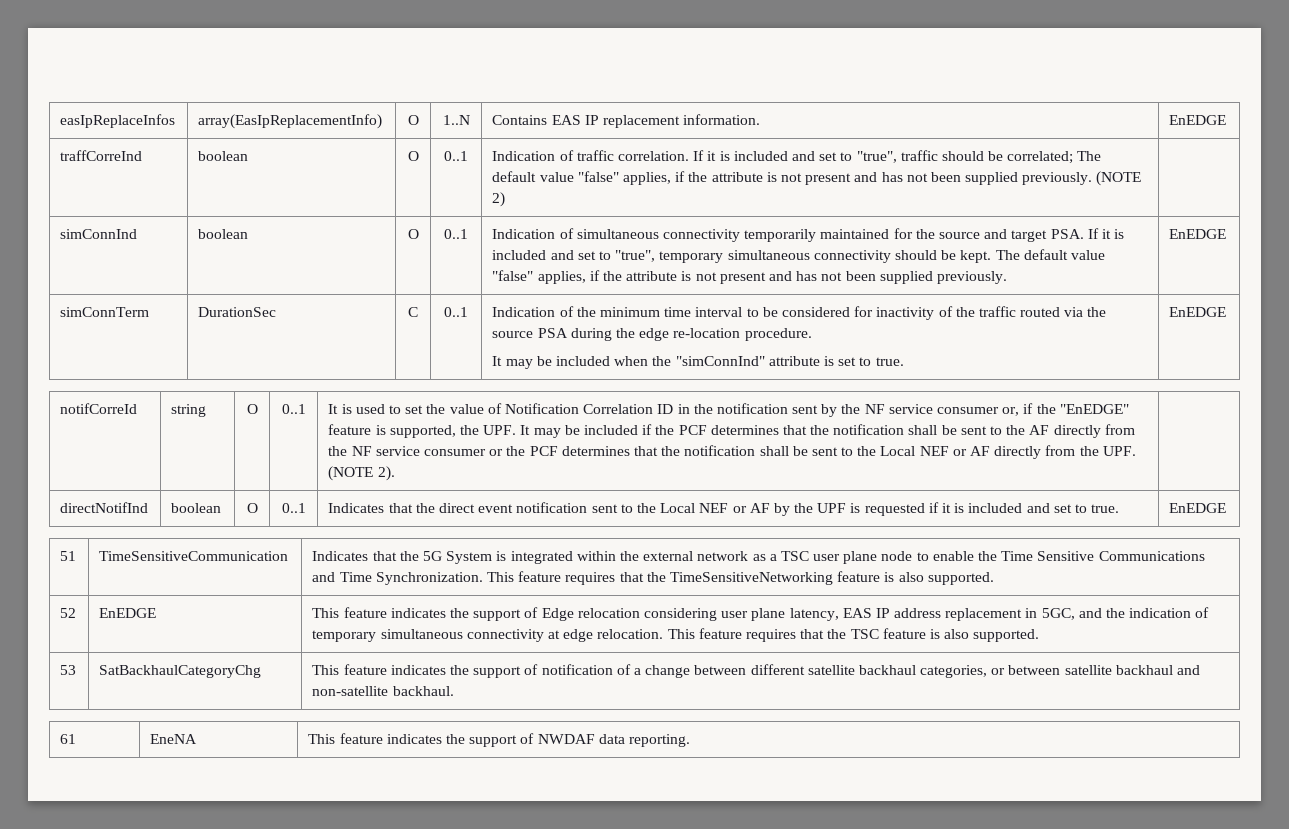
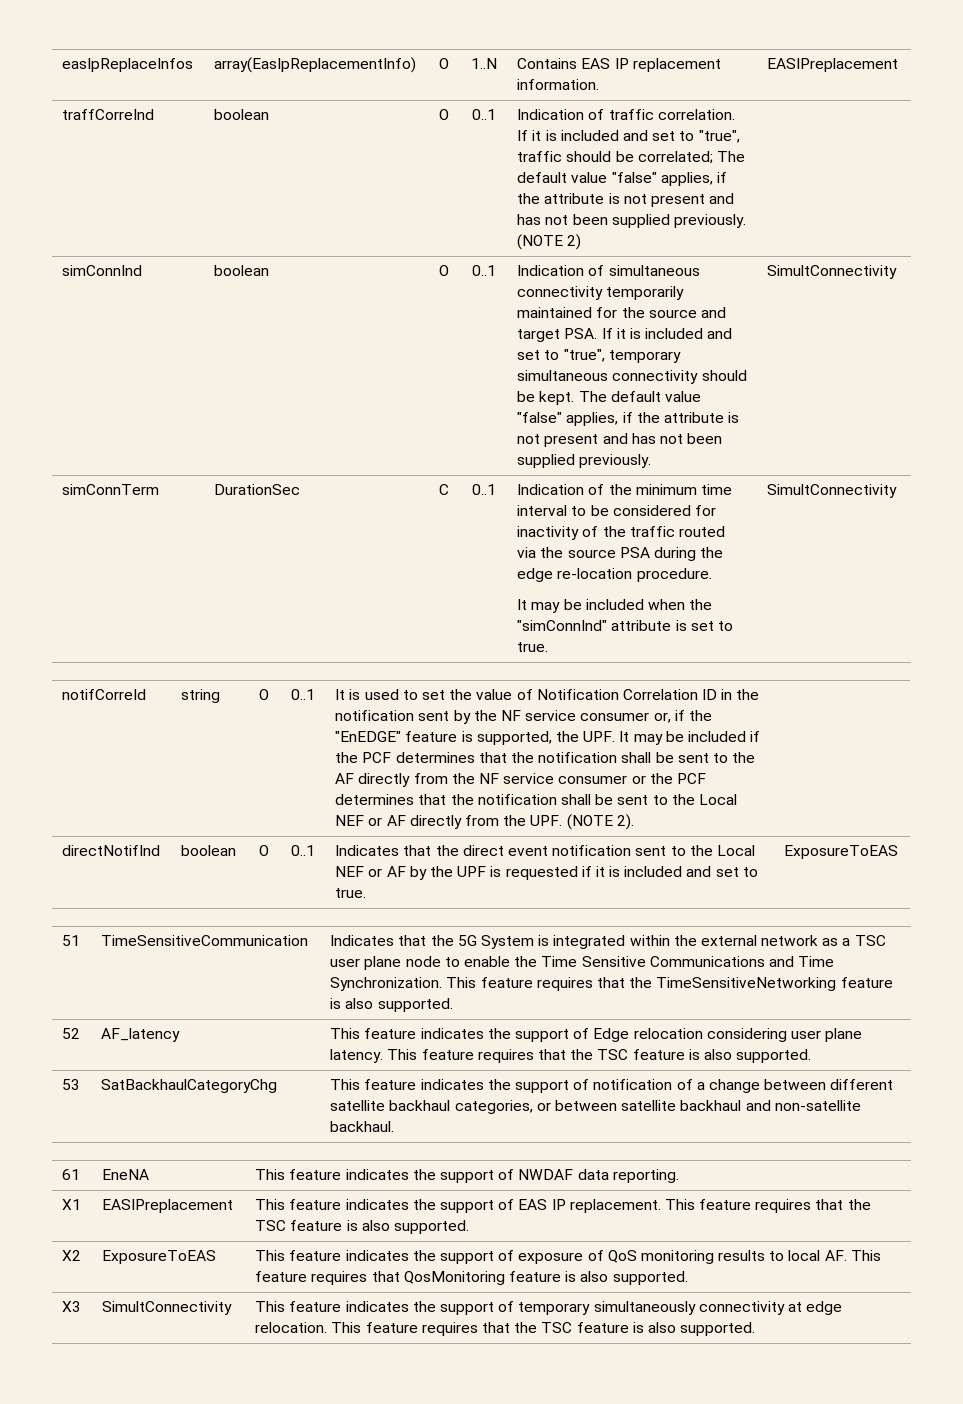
[1169,115,1227,125] EnEDGE -> [767,58,899,72] EASIPreplacement
[1169,229,1227,239] EnEDGE -> [767,265,898,279] SimultConnectivity
[1169,307,1227,317] EnEDGE -> [767,484,898,498] SimultConnectivity
[1169,503,1227,513] EnEDGE -> [784,845,899,859] ExposureToEAS
[99,608,157,618] EnEDGE -> [101,1028,181,1042] AF_latency
[789,607,1210,621] [312,629,664,642] latency, EAS IP address replacement in 5GC, and the indication of temporary simultaneous connectivity at edge relocation. -> [330,1049,384,1063] latency.
(690, 740) none -> [62,1199,82,1210] [102,1199,234,1213] [255,1199,871,1213] [255,1220,469,1234] [62,1250,82,1261] [102,1250,217,1264] [255,1250,881,1264] [255,1271,688,1285] [62,1301,82,1312] [102,1301,233,1315] [255,1301,843,1315] [255,1322,756,1336] // X1 | EASIPreplacement | This feature indicates the support of EAS IP replacement. This feature requires that the TSC feature is also supported. // X2 | ExposureToEAS | This feature indicates the support of exposure of QoS monitoring results to local AF. This feature requires that QosMonitoring feature is also supported. // X3 | SimultConnectivity | This feature indicates the support of temporary simultaneously connectivity at edge relocation. This feature requires that the TSC feature is also supported.

